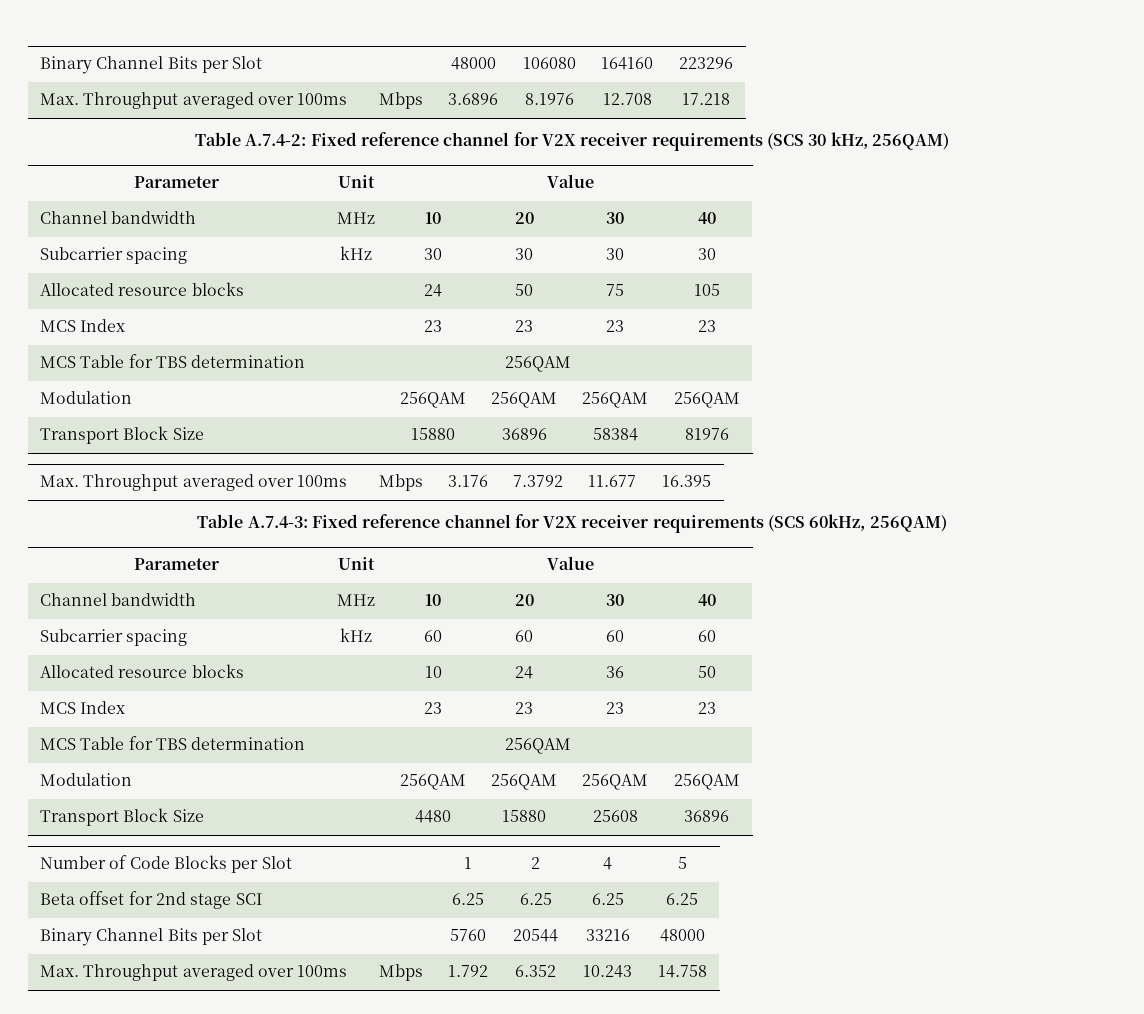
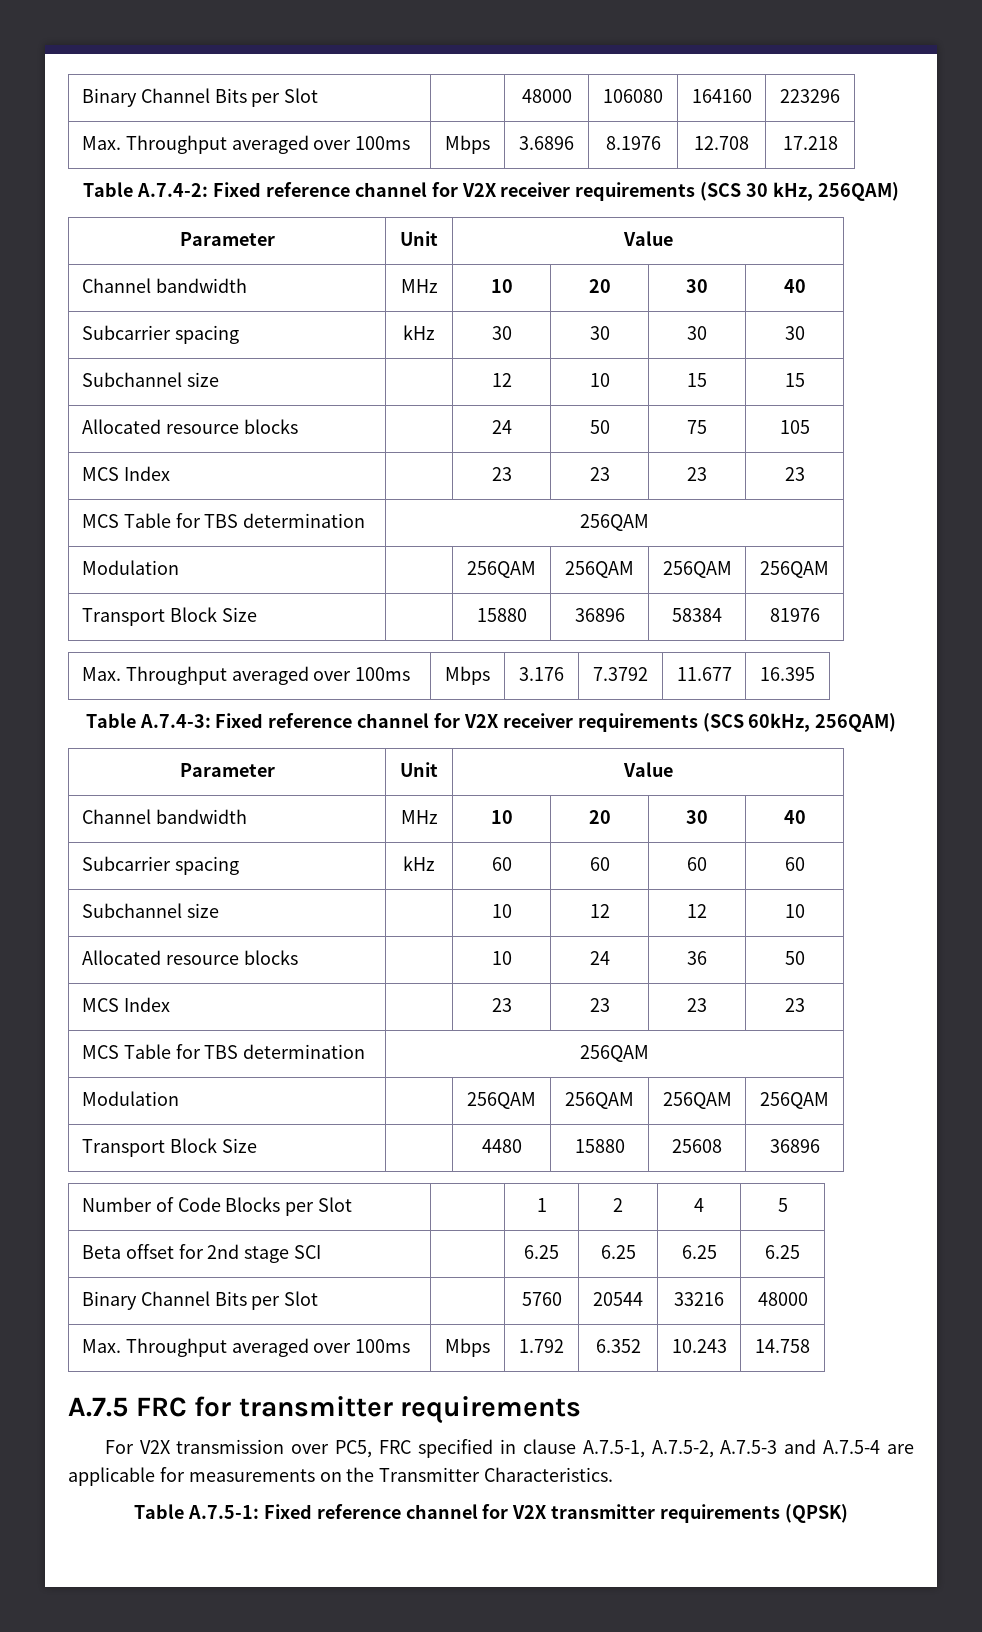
(716, 254) none -> [81,372,219,387] [491,373,512,387] [589,373,610,387] [687,373,707,387] [784,373,805,387] // Subchannel size | | 12 | 10 | 15 | 15
(716, 636) none -> [81,903,219,918] [491,904,512,918] [589,904,610,918] [687,904,707,918] [784,904,805,918] // Subchannel size | | 10 | 12 | 12 | 10
(707, 971) none -> [68,1396,582,1424] [104,1439,914,1458] [68,1467,614,1486] [134,1504,848,1523] // A.7.5 FRC for transmitter requirements // For V2X transmission over PC5, FRC specified in clause A.7.5-1, A.7.5-2, A.7.5-3 and A.7.5-4 are applicable for measurements on the Transmitter Characteristics. // Table A.7.5-1: Fixed reference channel for V2X transmitter requirements (QPSK)

